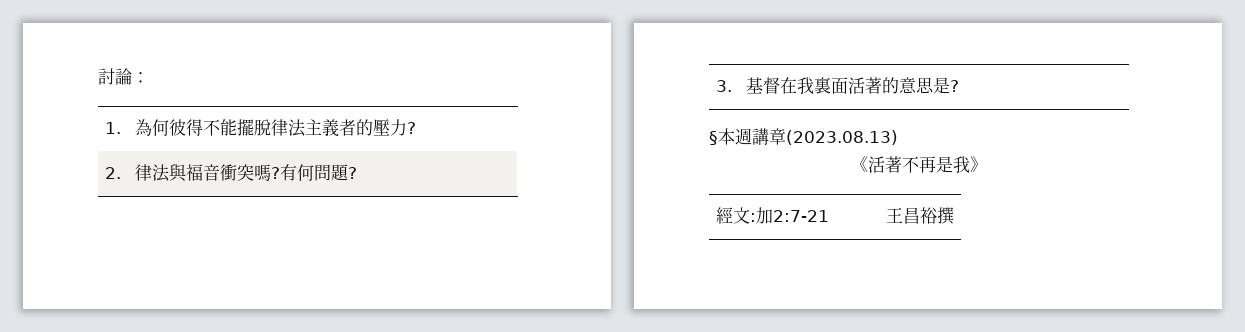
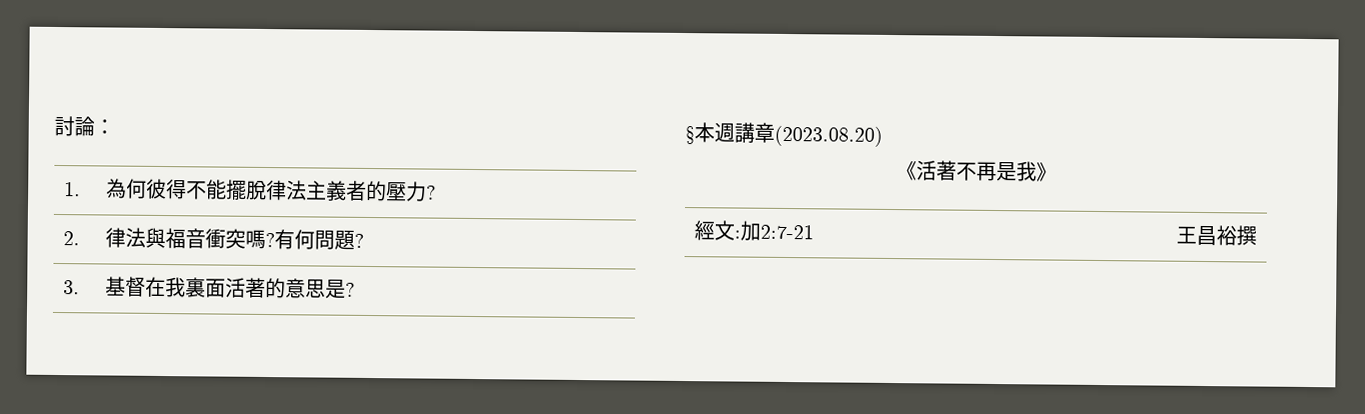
[786,130,898,145] (2023.08.13) -> [774,125,883,147] (2023.08.20)

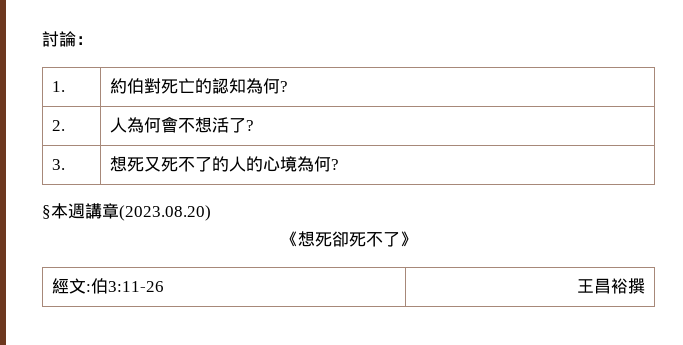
[105,178,436,202] [62,231,80,246] [104,227,364,250] [62,280,80,295] [104,276,346,299] 為何彼得不能擺脫律法主義者的壓力? // 2. | 律法與福音衝突嗎?有何問題? // 3. | 基督在我裏面活著的意思是 -> [110,78,289,94] [52,120,66,131] [110,116,255,133] [52,159,66,170] [110,156,332,172] 約伯對死亡的認知為何? // 2. | 人為何會不想活了? // 3. | 想死又死不了的人的心境為何
[916,160,1037,182] 活著不再是我 -> [297,231,400,247] 想死卻死不了
[739,220,814,241] 加2:7-21 -> [91,278,165,294] 伯3:11-26

